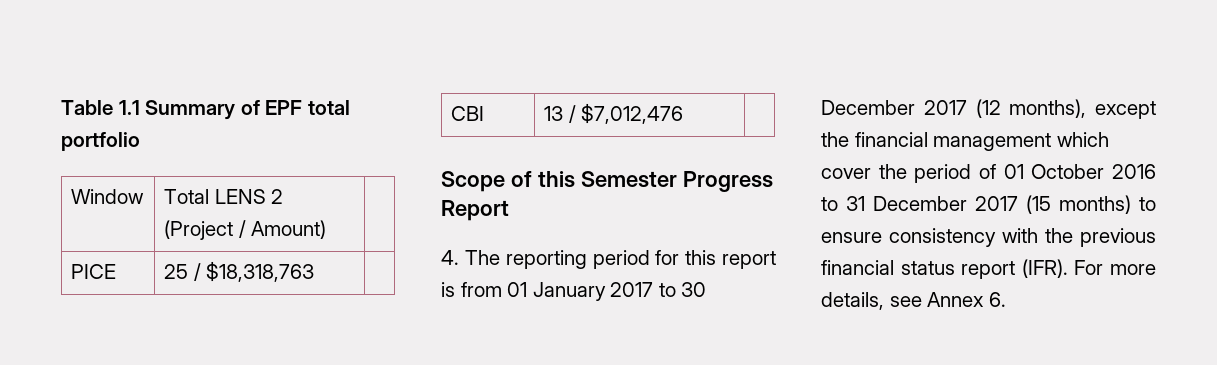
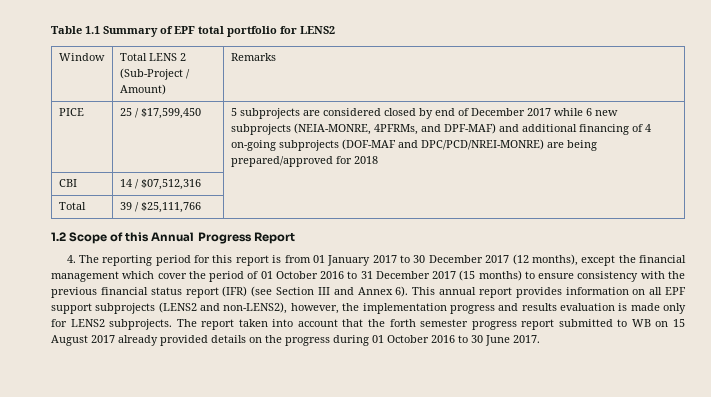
(140, 141) none -> [280,26,335,34] for LENS2
[164,220,234,240] (Project -> [119,68,183,80] (Sub-Project
(327, 229) none -> [230,53,276,61] Remarks
[206,261,315,282] [451,106,485,121] [544,103,684,124] $18,318,763 | // CBI | 13 / $7,012,476 | // -> [140,108,201,119] [230,108,618,119] [230,123,651,135] [230,139,597,151] [230,156,378,167] [58,179,77,187] [119,179,201,190] [58,202,86,210] [119,202,201,213] [51,232,66,241] $17,599,450 | 5 subprojects are considered closed by end of December 2017 while 6 new subprojects (NEIA-MONRE, 4PFRMs, and DPF-MAF) and additional financing of 4 on-going subprojects (DOF-MAF and DPC/PCD/NREI-MONRE) are being prepared/approved for 2018 // CBI | 14 / $07,512,316 | // Total | 39 / $25,111,766 | // 1.2
[580,171,677,188] Semester -> [151,232,195,242] Annual
[1021,259,1156,278] [821,292,1006,310] (IFR). For more details, see Annex 6. -> [222,286,686,298] [51,302,686,314] [51,319,685,330] [51,335,540,346] (IFR) (see Section III and Annex 6). This annual report provides information on all EPF support subprojects (LENS2 and non-LENS2), however, the implementation progress and results evaluation is made only for LENS2 subprojects. The report taken into account that the forth semester progress report submitted to WB on 15 August 2017 already provided details on the progress during 01 October 2016 to 30 June 2017.

